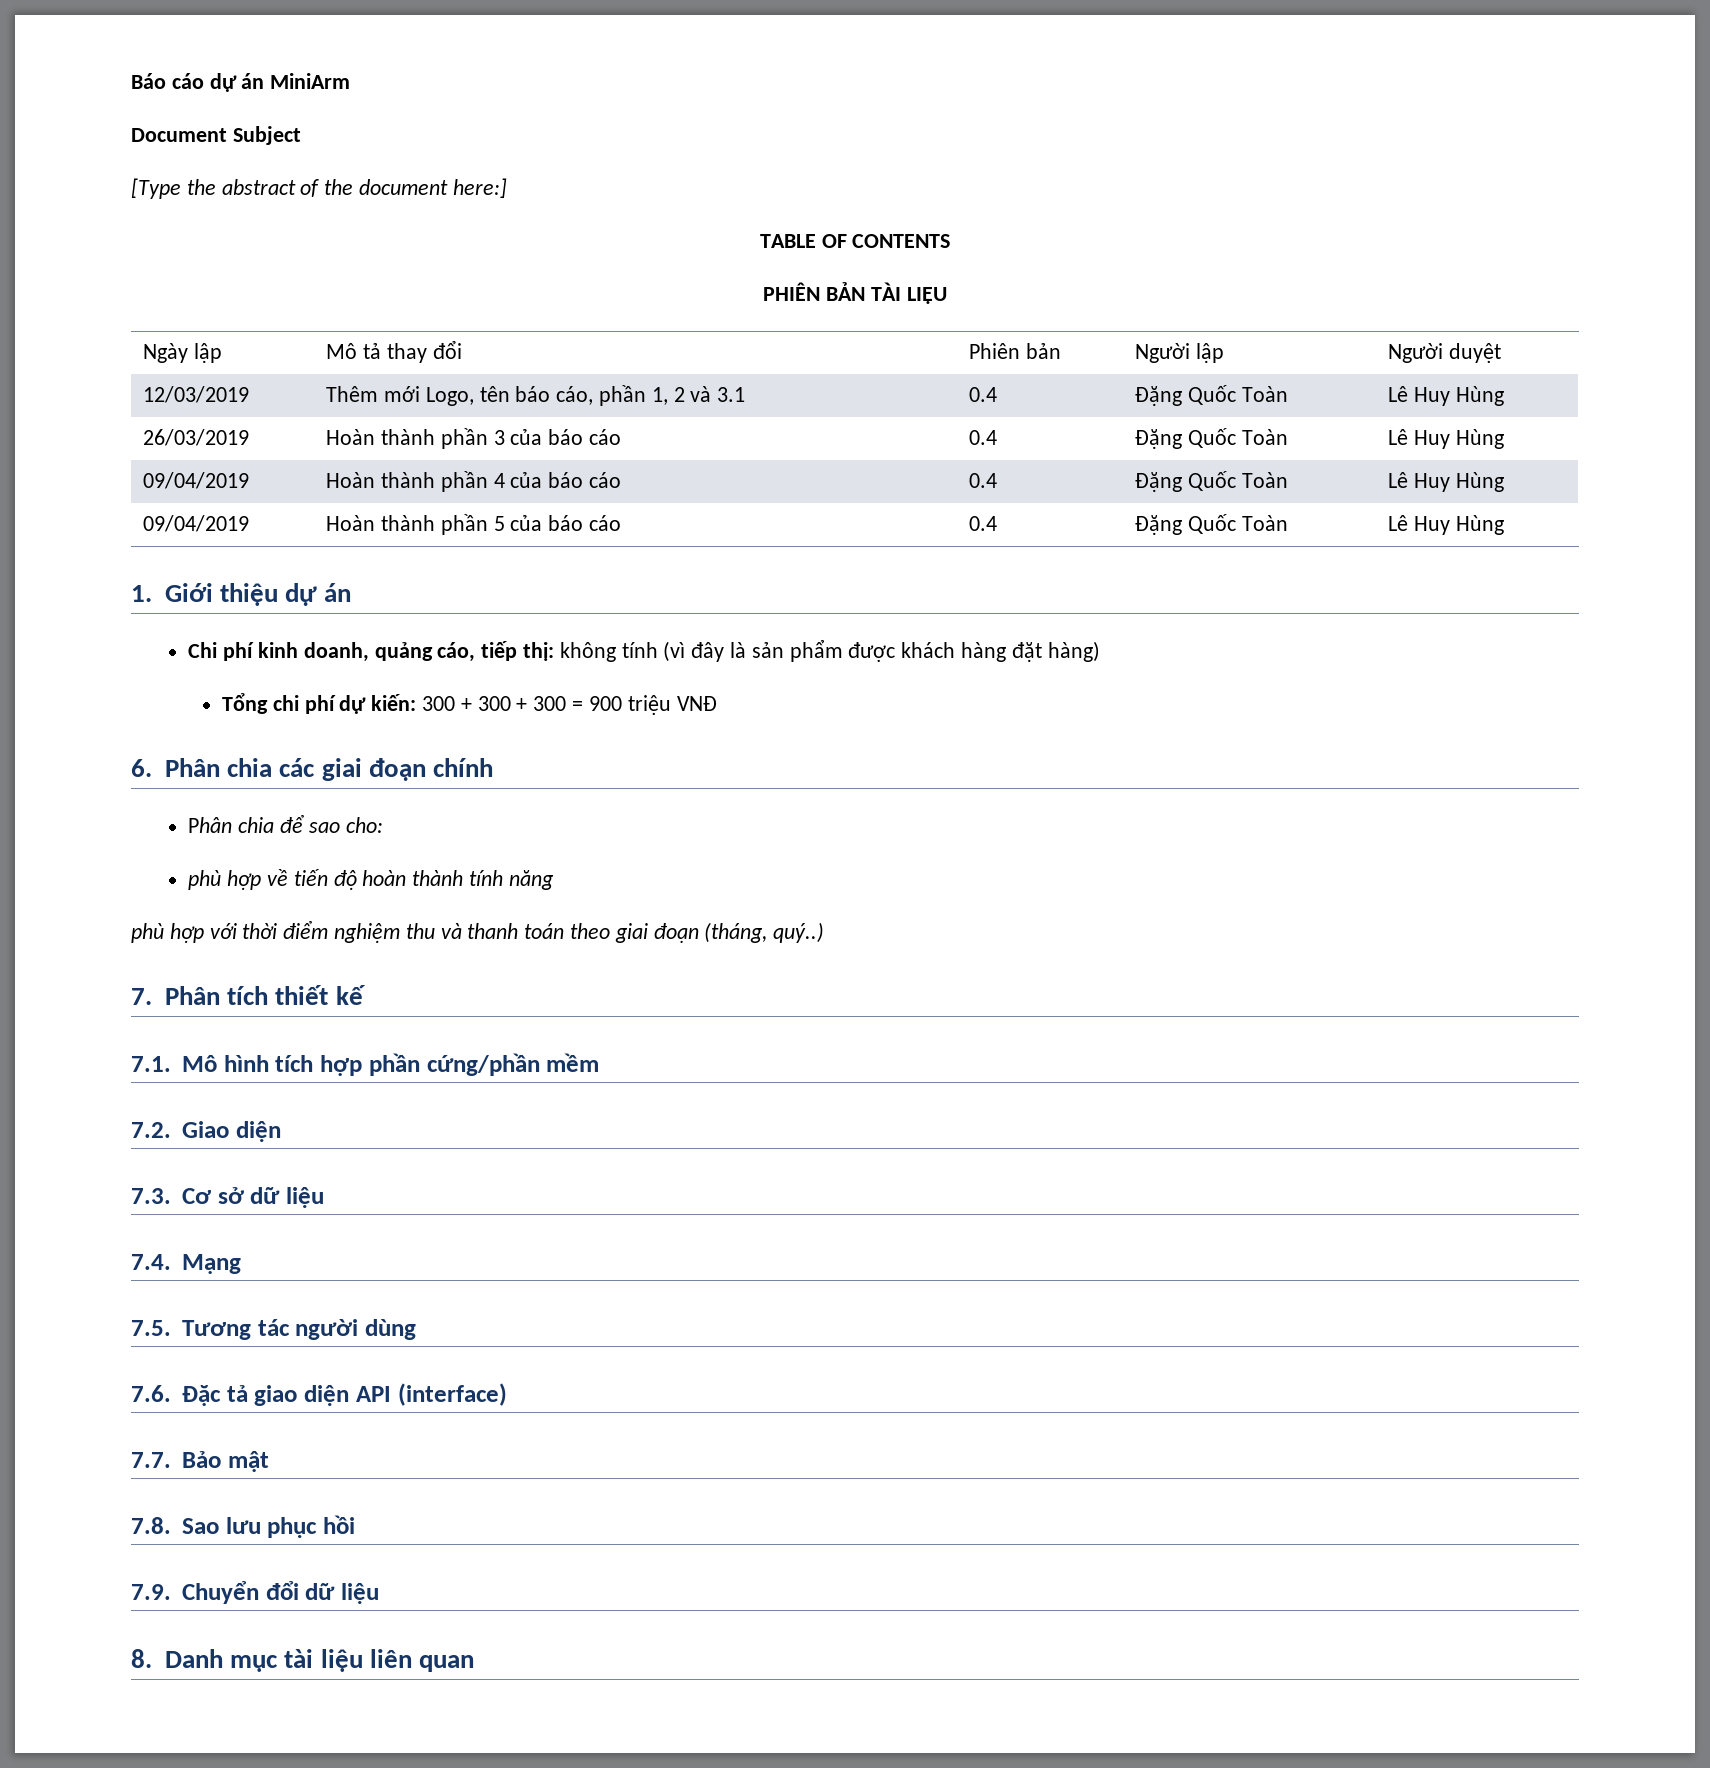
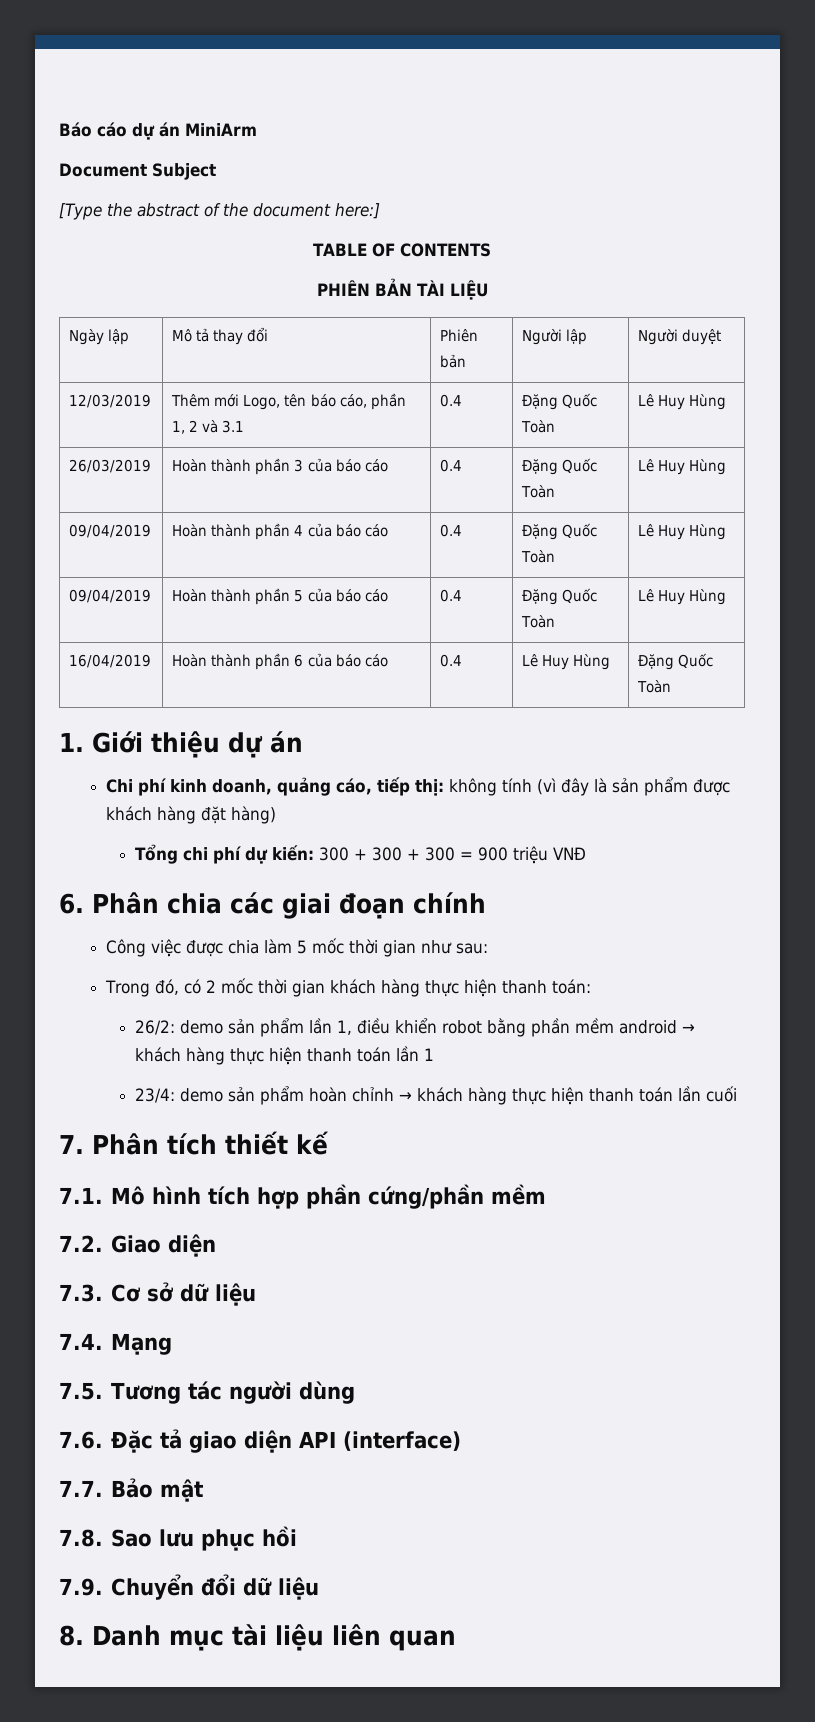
(1504, 525) none -> [69,654,152,668] [172,653,388,670] [440,654,463,667] [522,654,611,670] [638,653,714,670] [637,680,672,693] // 16/04/2019 | Hoàn thành phần 6 của báo cáo | 0.4 | Lê Huy Hùng | Đặng Quốc Toàn
[188,815,383,833] [188,869,554,890] [131,921,825,943] Phân chia để sao cho: // phù hợp về tiến độ hoàn thành tính năng // phù hợp với thời điểm nghiệm thu và thanh toán theo giai đoạn (tháng, quý..) -> [105,938,488,957] [104,978,591,997] [134,1018,695,1037] [134,1046,434,1065] [134,1086,737,1105] Công việc được chia làm 5 mốc thời gian như sau: // Trong đó, có 2 mốc thời gian khách hàng thực hiện thanh toán: // 26/2: demo sản phẩm lần 1, điều khiển robot bằng phần mềm android → khách hàng thực hiện thanh toán lần 1 // 23/4: demo sản phẩm hoàn chỉnh → khách hàng thực hiện thanh toán lần cuối

